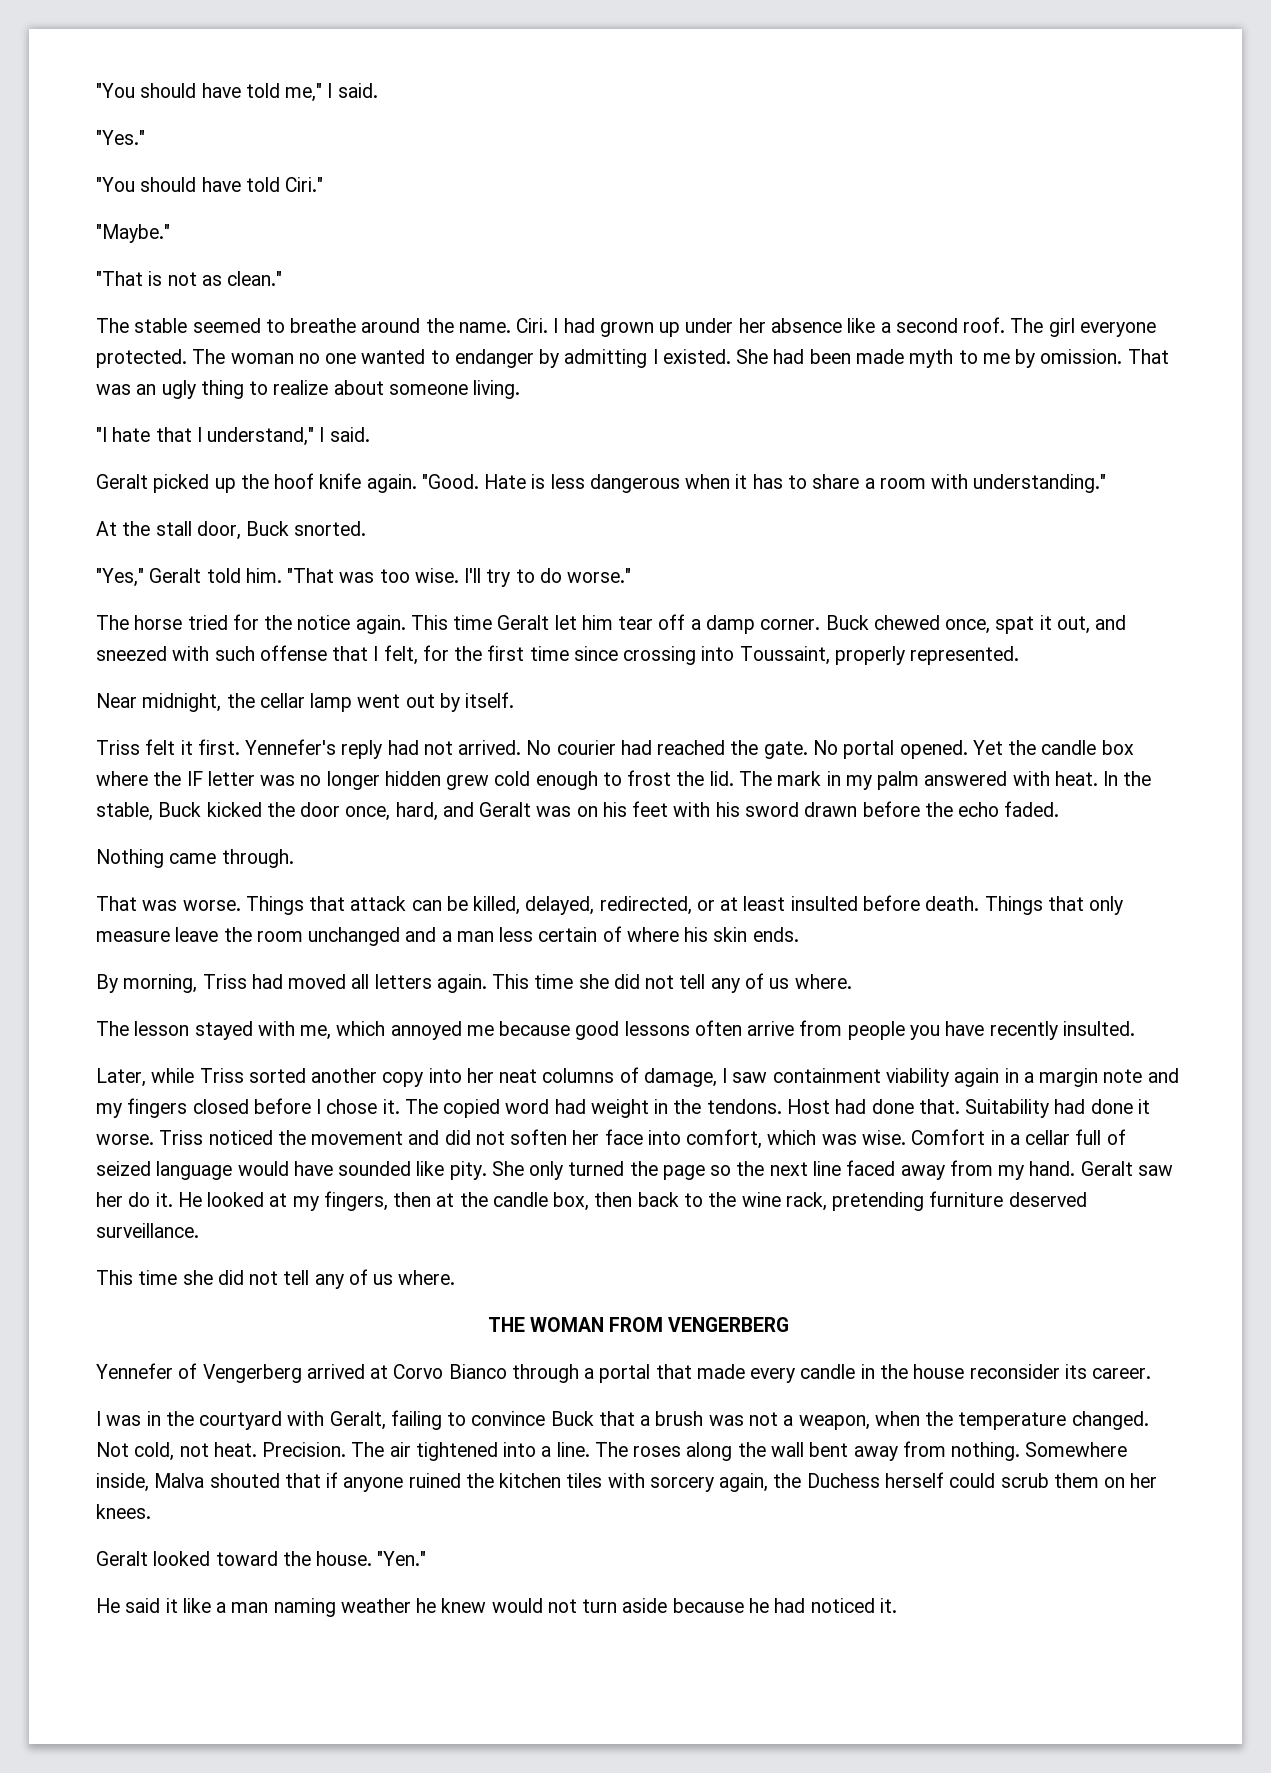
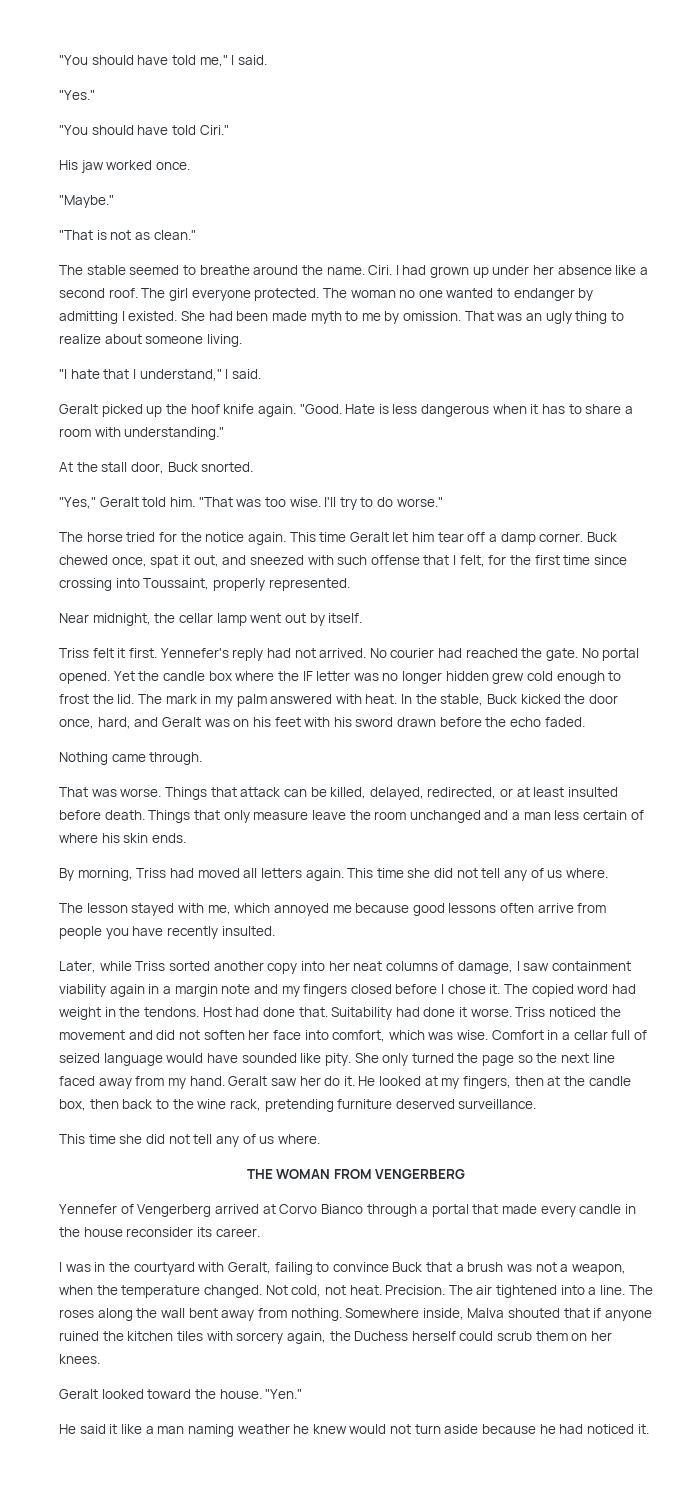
(324, 184) none -> [59,160,190,173] // His jaw worked once.

